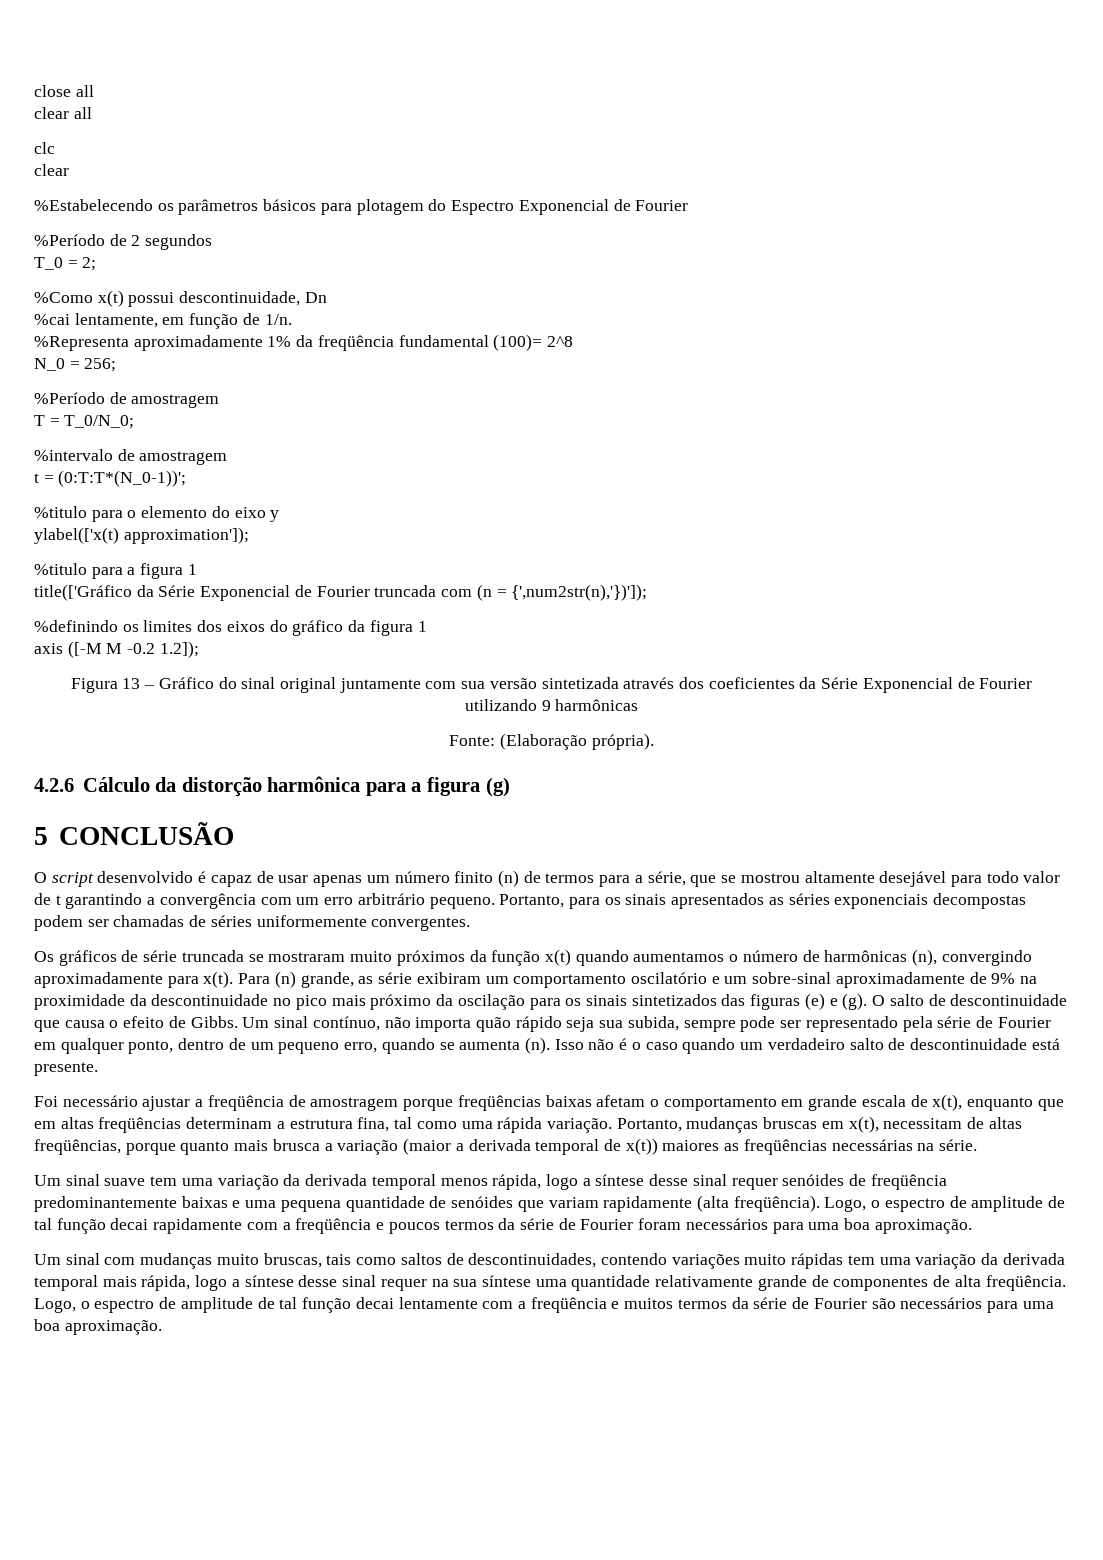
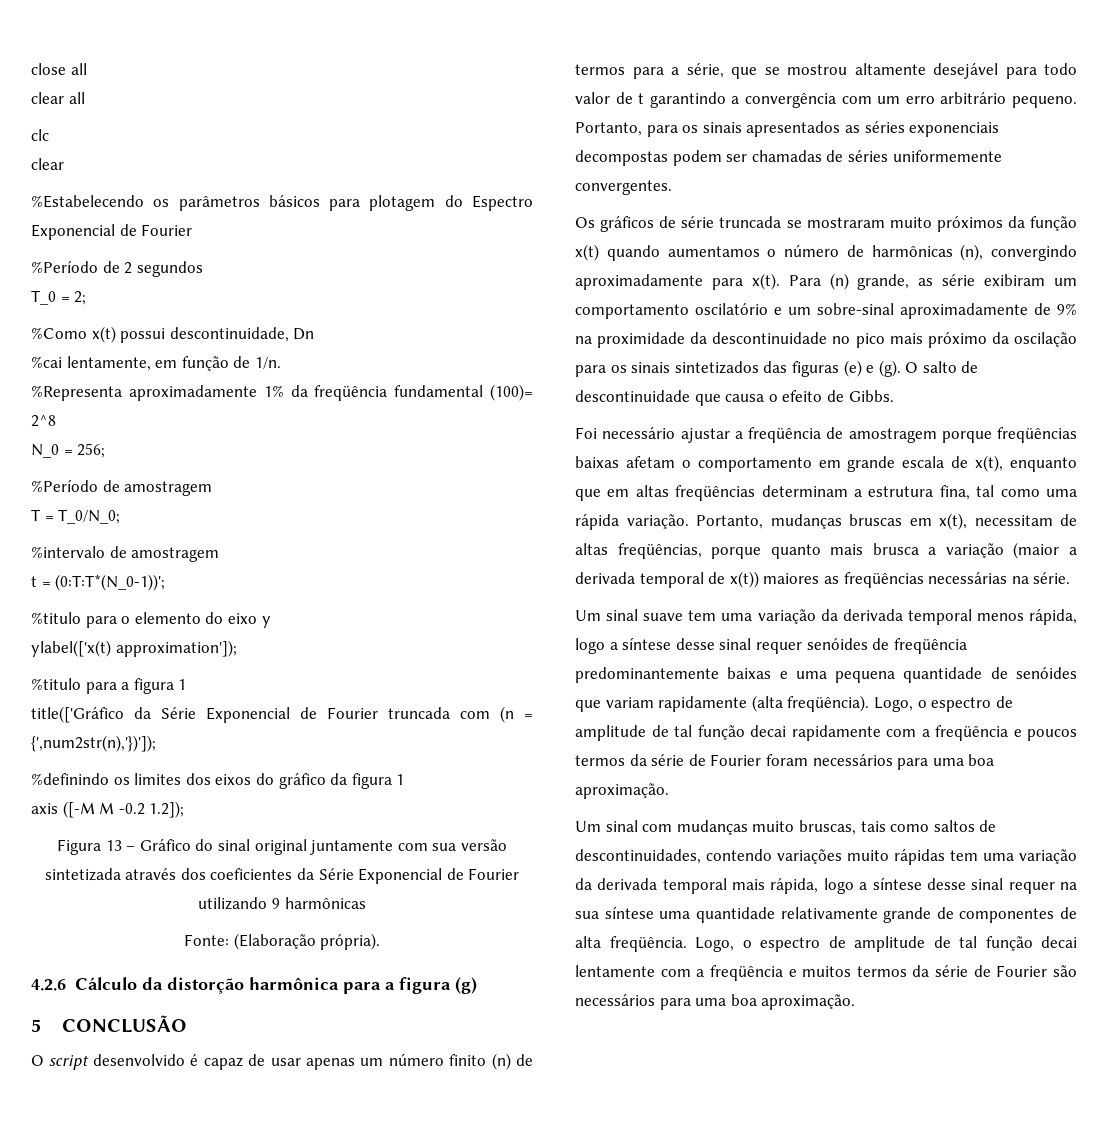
[242,1016,1051,1032] [34,1037,1060,1054] [34,1062,98,1076] Um sinal contínuo, não importa quão rápido seja sua subida, sempre pode ser representado pela série de Fourier em qualquer ponto, dentro de um pequeno erro, quando se aumenta (n). Isso não é o caso quando um verdadeiro salto de descontinuidade está presente. -> (894, 396) none

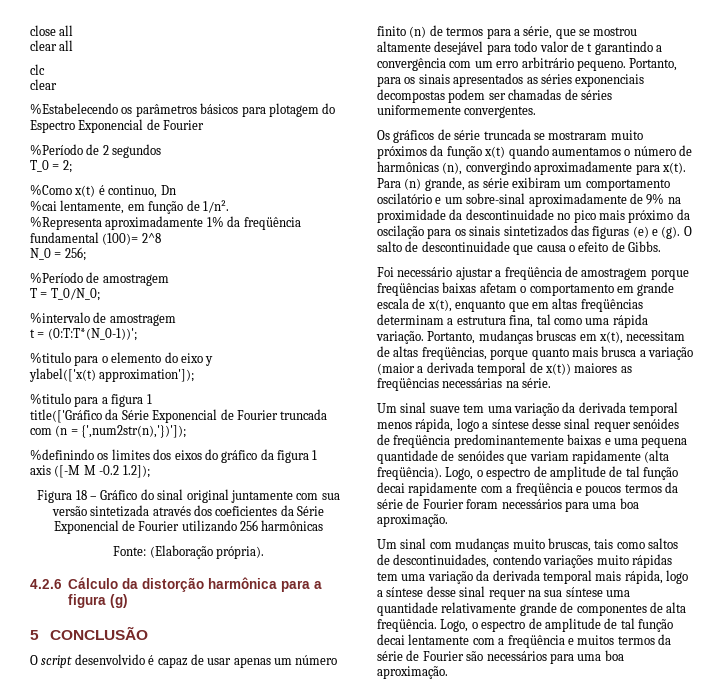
[120,327,289,343] possui descontinuidade, -> [98,185,158,198] é continuo,
[254,357,281,369] 1/n. -> [202,200,229,213] 1/n².
[105,840,122,851] 13 -> [75,490,87,500] 18
[272,898,280,909] 9 -> [240,520,259,531] 256

